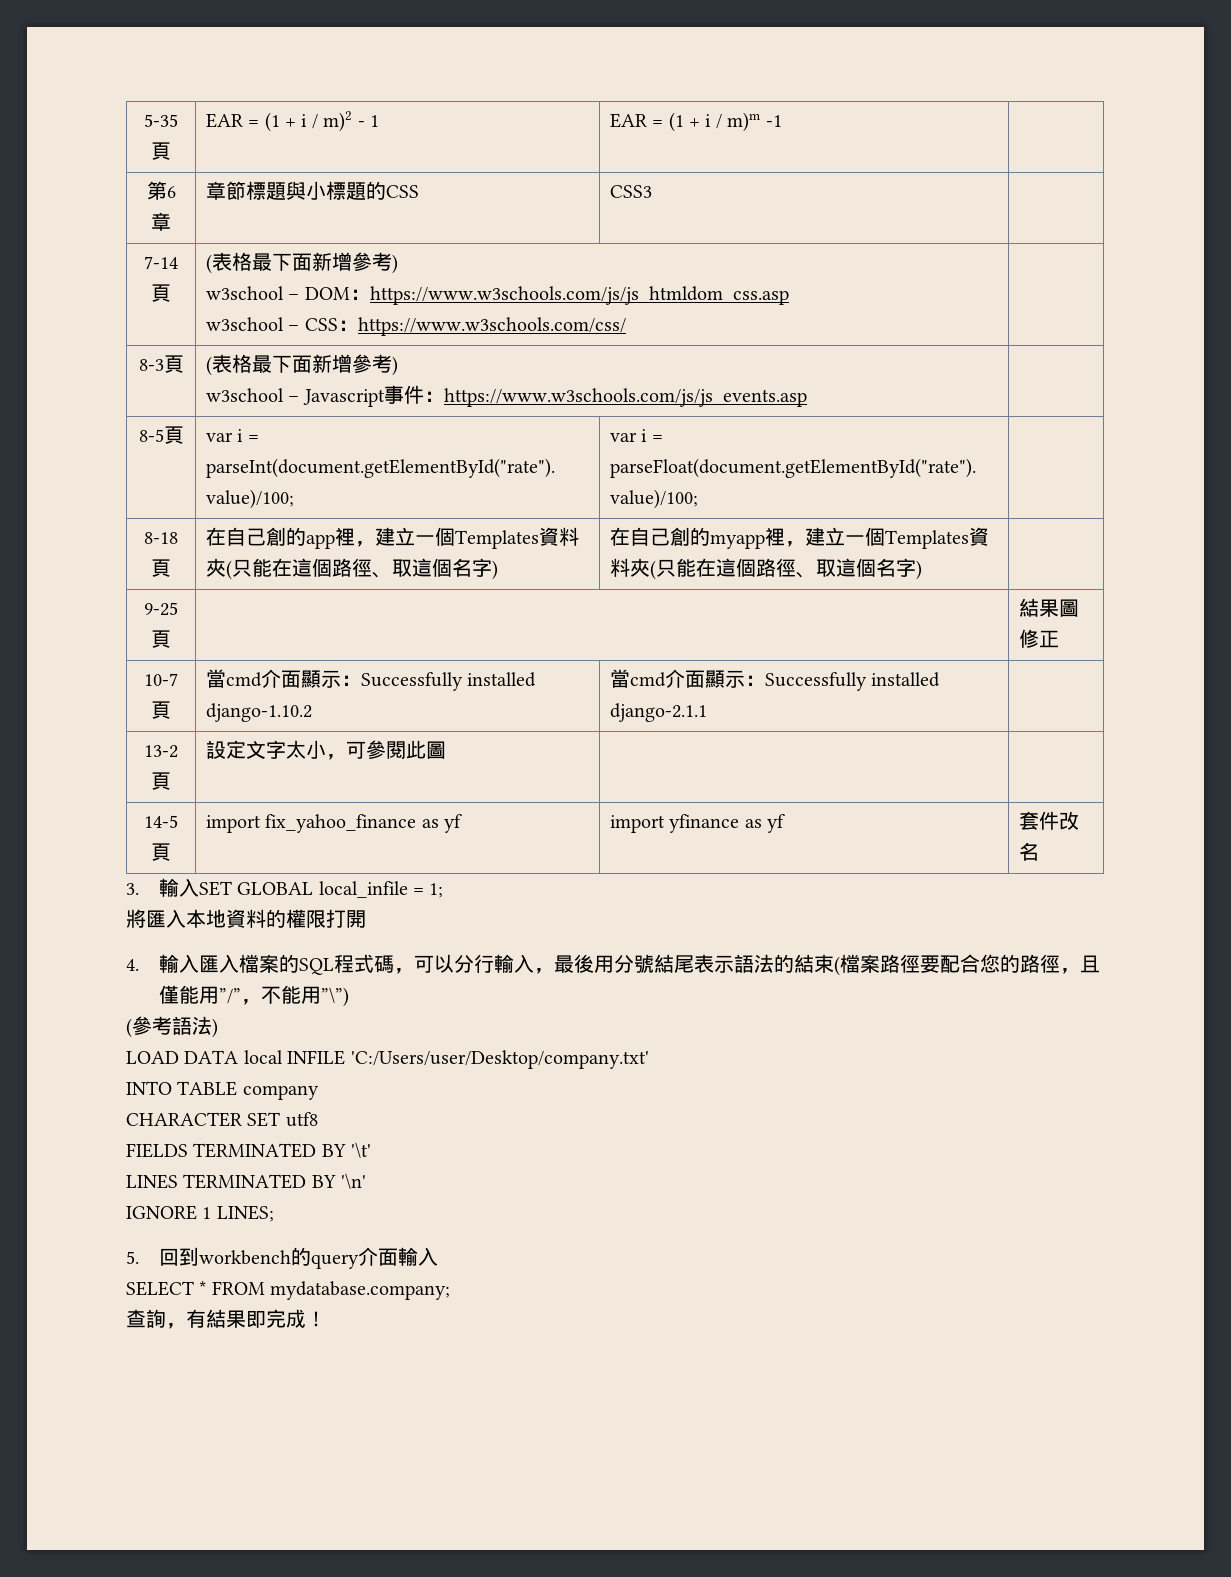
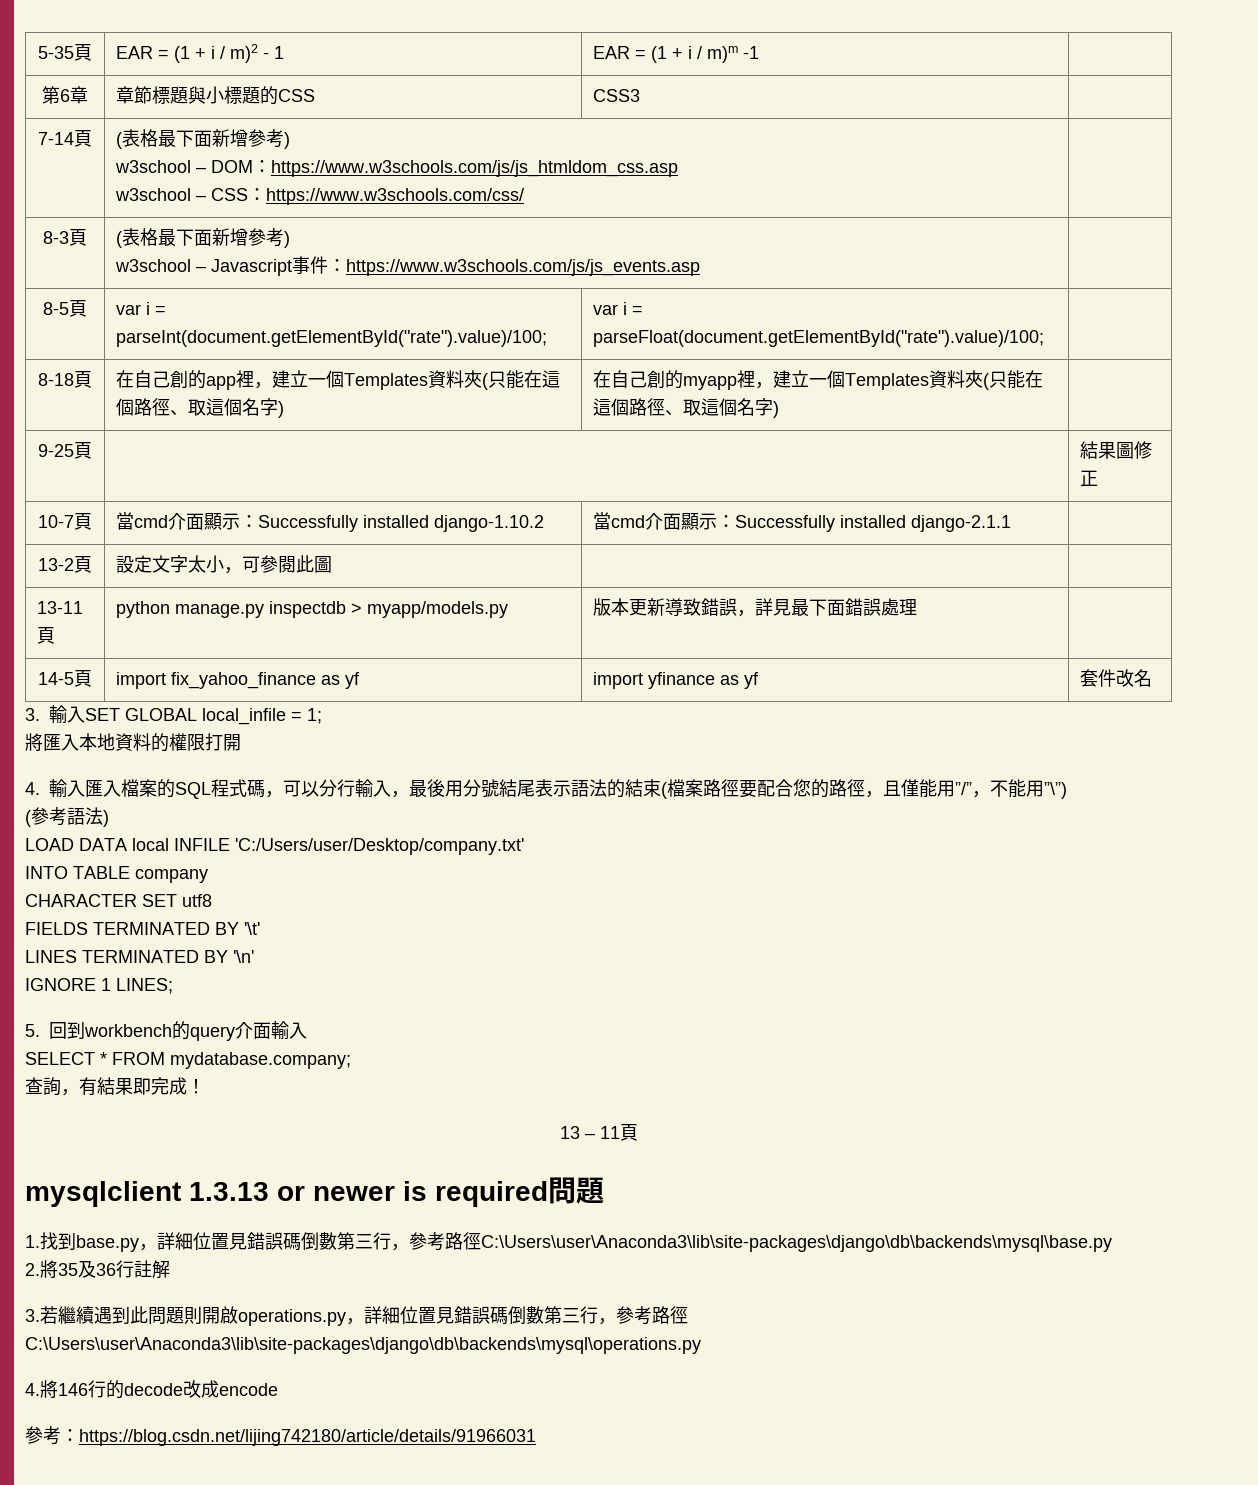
(446, 750) none -> [36,601,83,614] [36,627,55,644] [115,601,508,618] [592,598,917,617] // 13-11頁 | python manage.py inspectdb > myapp/models.py | 版本更新導致錯誤，詳見最下面錯誤處理 |
(326, 1319) none -> [559,1124,638,1141] [25,1177,604,1207] [25,1232,1112,1252] [25,1260,170,1279] [25,1306,688,1326] [25,1337,701,1354] [25,1380,278,1399] [25,1426,536,1446] // 13 – 11頁 // mysqlclient 1.3.13 or newer is required問題 // 1.找到base.py，詳細位置見錯誤碼倒數第三行，參考路徑C:\Users\user\Anaconda3\lib\site-packages\django\db\backends\mysql\base.py // 2.將35及36行註解 // 3.若繼續遇到此問題則開啟operations.py，詳細位置見錯誤碼倒數第三行，參考路徑C:\Users\user\Anaconda3\lib\site-packages\django\db\backends\mysql\operations.py // 4.將146行的decode改成encode // 參考：https://blog.csdn.net/lijing742180/article/details/91966031

